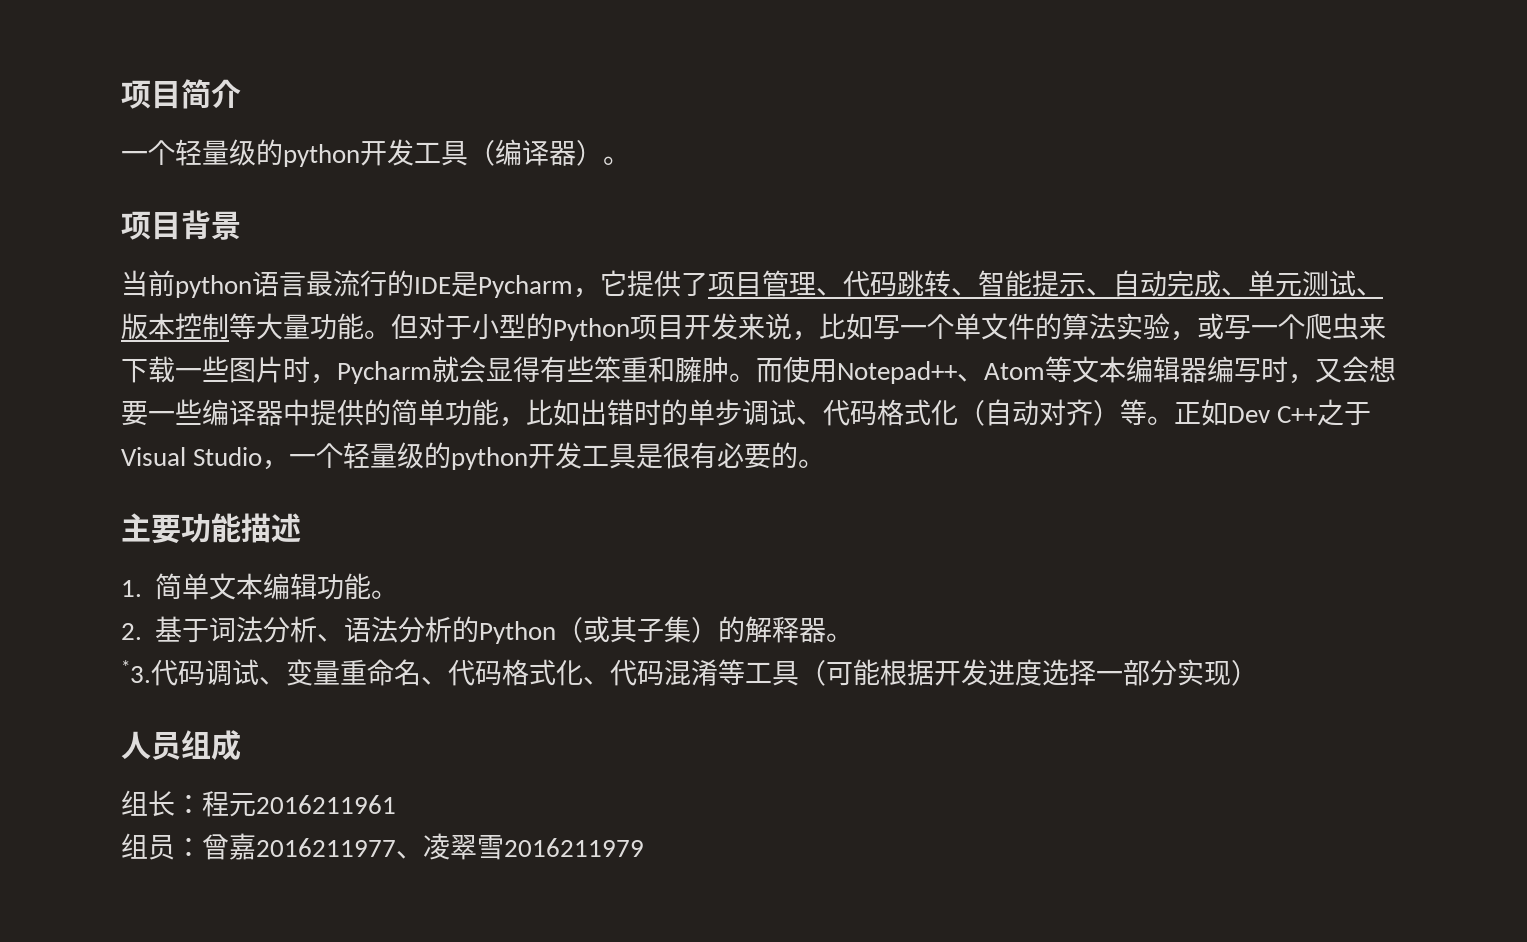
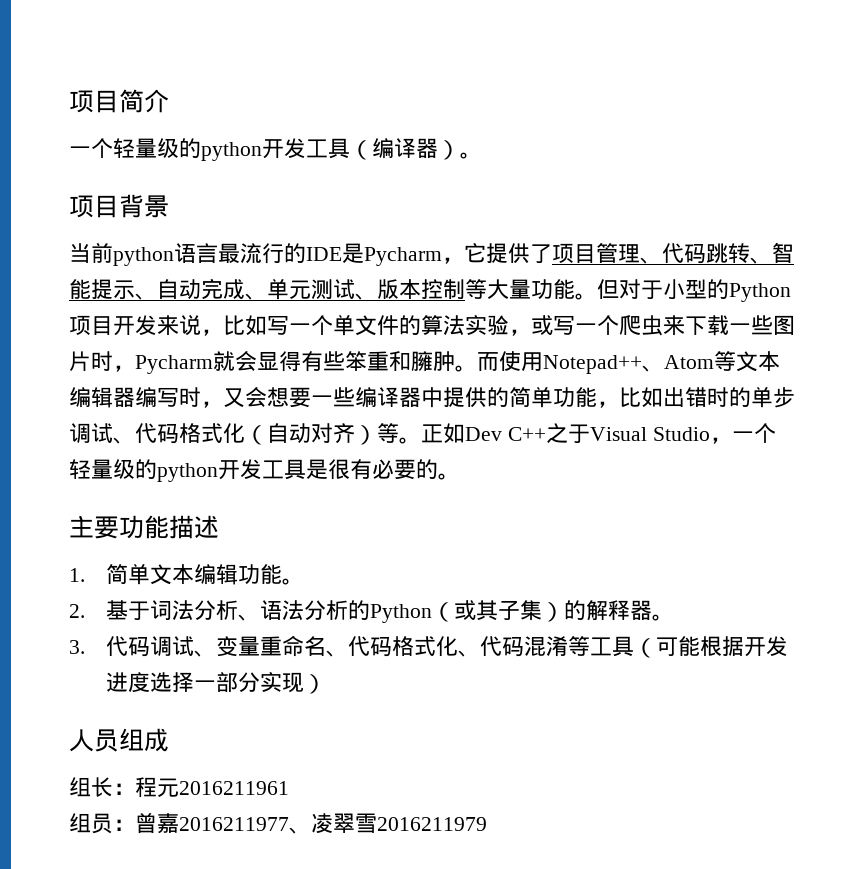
[121,660,151,683] *3. -> [69,640,85,654] 3.

